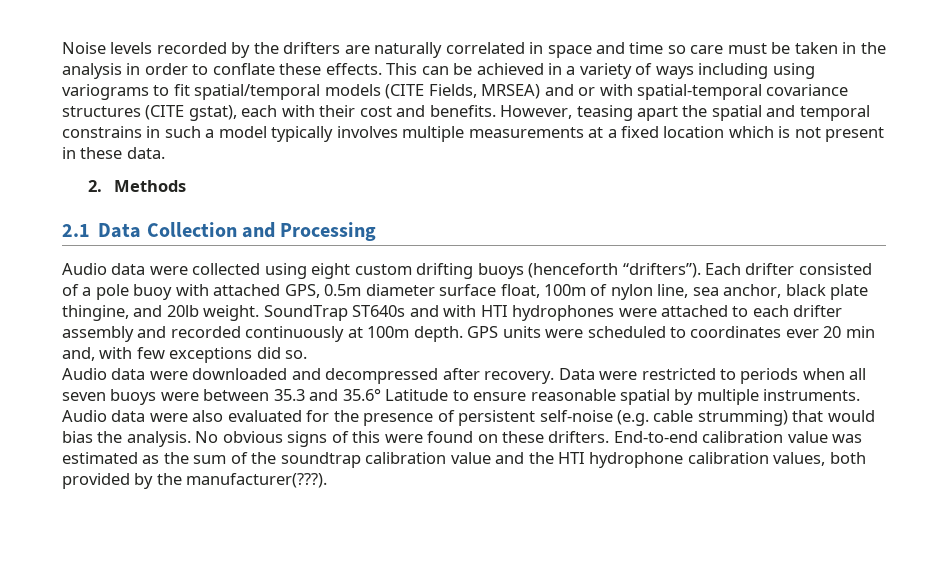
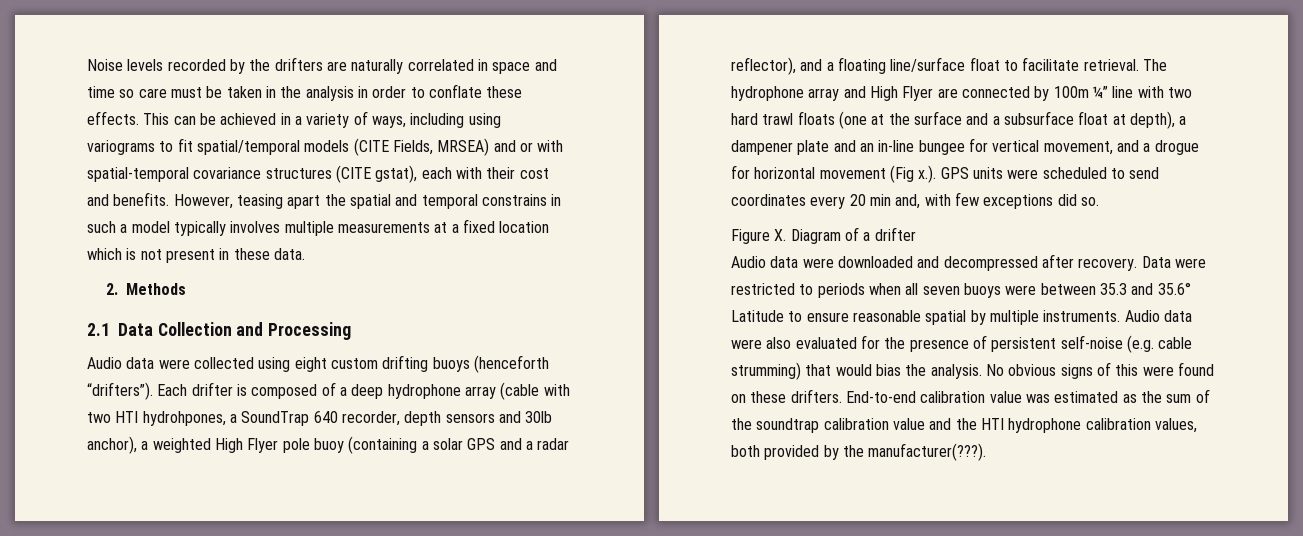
[655,66,694,79] ways -> [371,116,406,128] ways,
[798,263,872,275] [62,284,869,300] [62,305,843,321] [62,326,463,342] consisted of a pole buoy with attached GPS, 0.5m diameter surface float, 100m of nylon line, sea anchor, black plate thingine, and 20lb weight. SoundTrap ST640s and with HTI hydrophones were attached to each drifter assembly and recorded continuously at 100m depth. -> [236,382,570,400] [87,411,553,426] [87,436,570,454] [731,57,1167,75] [731,86,1192,101] [731,111,1187,129] [731,138,1199,155] [731,165,937,183] is composed of a deep hydrophone array (cable with two HTI hydrohpones, a SoundTrap 640 recorder, depth sensors and 30lb anchor), a weighted High Flyer pole buoy (containing a solar GPS and a radar reflector), and a floating line/surface float to facilitate retrieval. The hydrophone array and High Flyer are connected by 100m ¼” line with two hard trawl floats (one at the surface and a subsurface float at depth), a dampener plate and an in-line bungee for vertical movement, and a drogue for horizontal movement (Fig x.).
[690,326,819,338] coordinates ever -> [1129,167,1160,179] [731,194,846,209] send coordinates every
(308, 354) none -> [731,227,916,244] // Figure X. Diagram of a drifter

